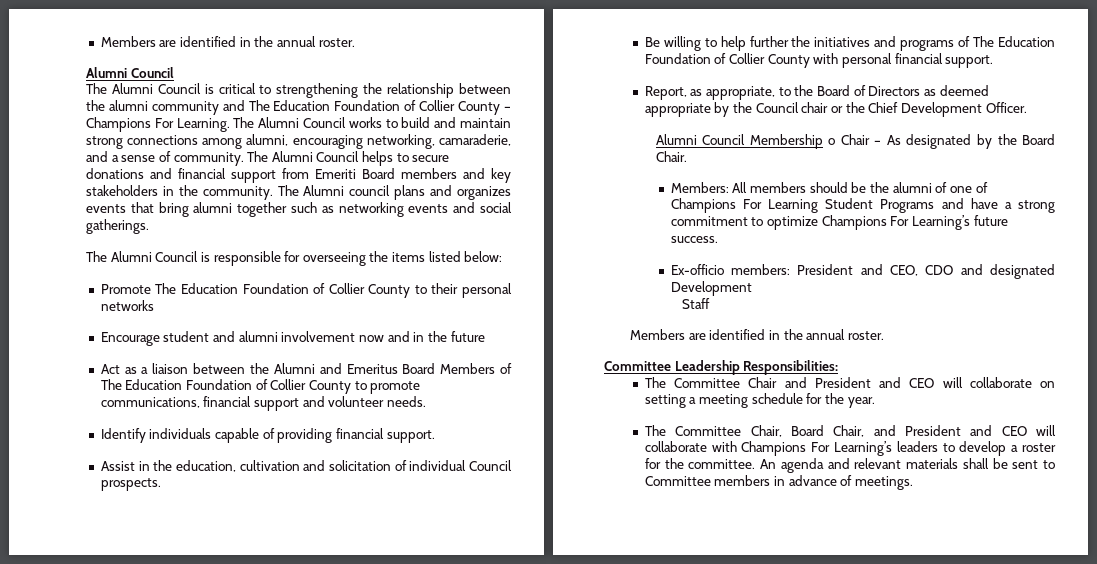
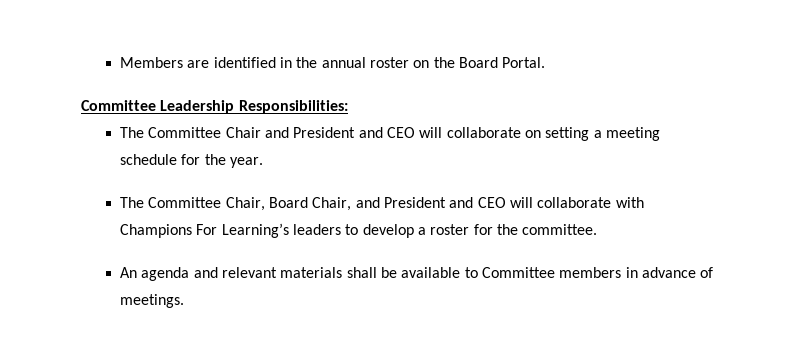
[100,36,355,47] [85,67,174,78] [85,83,512,98] [85,100,511,115] [85,117,511,132] [85,134,511,149] [85,151,450,166] [85,168,511,183] [85,185,512,200] [85,202,512,217] [85,219,149,234] [85,251,503,266] [100,283,512,298] [100,300,154,311] [100,331,485,346] [100,363,512,374] [100,379,421,394] [100,396,427,411] [100,428,435,443] [100,460,512,472] [100,478,161,491] [644,36,1055,51] [644,53,994,68] [644,85,989,100] [644,102,1027,117] [655,134,1055,149] [655,151,687,162] [670,182,988,193] [670,198,1055,213] [670,215,1008,230] [670,236,718,243] [670,264,1055,279] [670,281,752,296] [681,298,710,309] [629,329,884,340] Members are identified in the annual roster. // Alumni Council // The Alumni Council is critical to strengthening the relationship between the alumni community and The Education Foundation of Collier County – Champions For Learning. The Alumni Council works to build and maintain strong connections among alumni, encouraging networking, camaraderie, and a sense of community. The Alumni Council helps to secure donations and financial support from Emeriti Board members and key stakeholders in the community. The Alumni council plans and organizes events that bring alumni together such as networking events and social gatherings. // The Alumni Council is responsible for overseeing the items listed below: // Promote The Education Foundation of Collier County to their personal networks // Encourage student and alumni involvement now and in the future // Act as a liaison between the Alumni and Emeritus Board Members of The Education Foundation of Collier County to promote communications, financial support and volunteer needs. // Identify individuals capable of providing financial support. // Assist in the education, cultivation and solicitation of individual Council prospects. // Be willing to help further the initiatives and programs of The Education Foundation of Collier County with personal financial support. // Report, as appropriate, to the Board of Directors as deemed appropriate by the Council chair or the Chief Development Officer. // Alumni Council Membership o Chair – As designated by the Board Chair. // Members: All members should be the alumni of one of Champions For Learning Student Programs and have a strong commitment to optimize Champions For Learning’s future success. // Ex-officio members: President and CEO, CDO and designated Development // Staff // Members are identified in the annual roster. -> [120,57,546,68] Members are identified in the annual roster on the Board Portal.
(756, 464) none -> (598, 229) //
[1012,460,1039,469] sent -> [401,267,461,278] available

